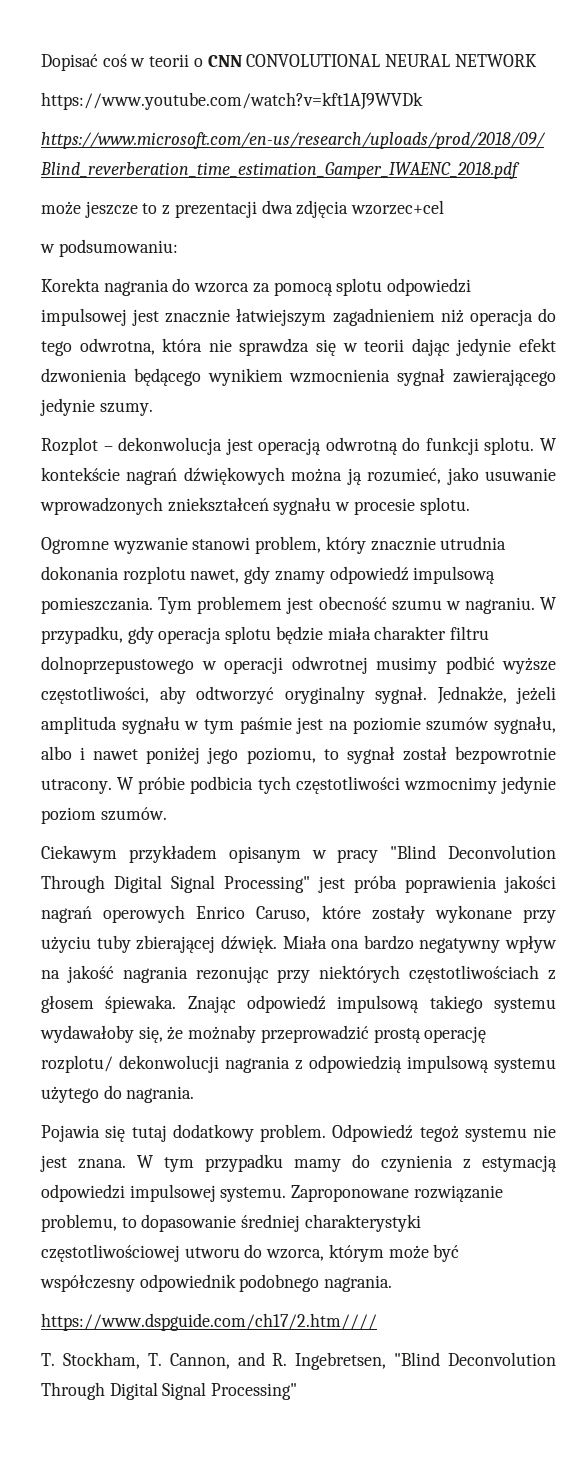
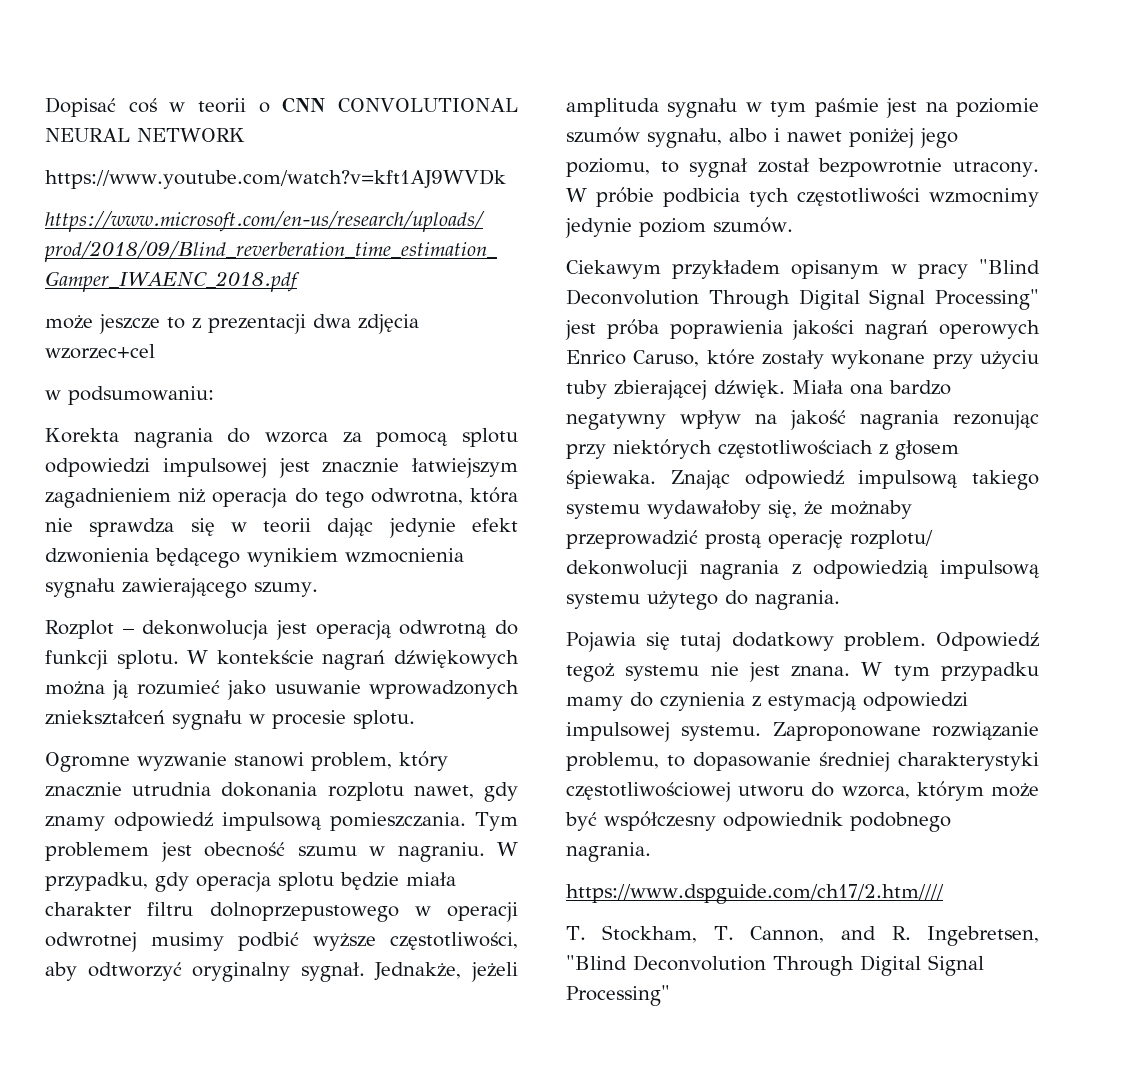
[397,368,556,386] [40,398,95,416] sygnał zawierającego jedynie -> [45,578,247,598] sygnału zawierającego
[367,468,442,484] rozumieć, -> [136,680,220,695] rozumieć

